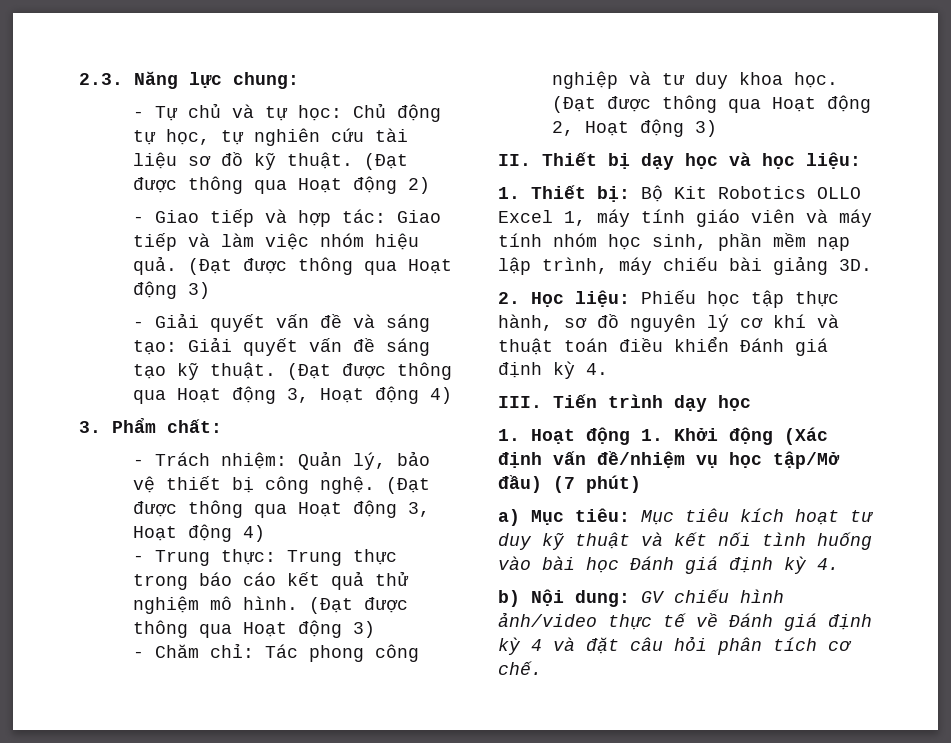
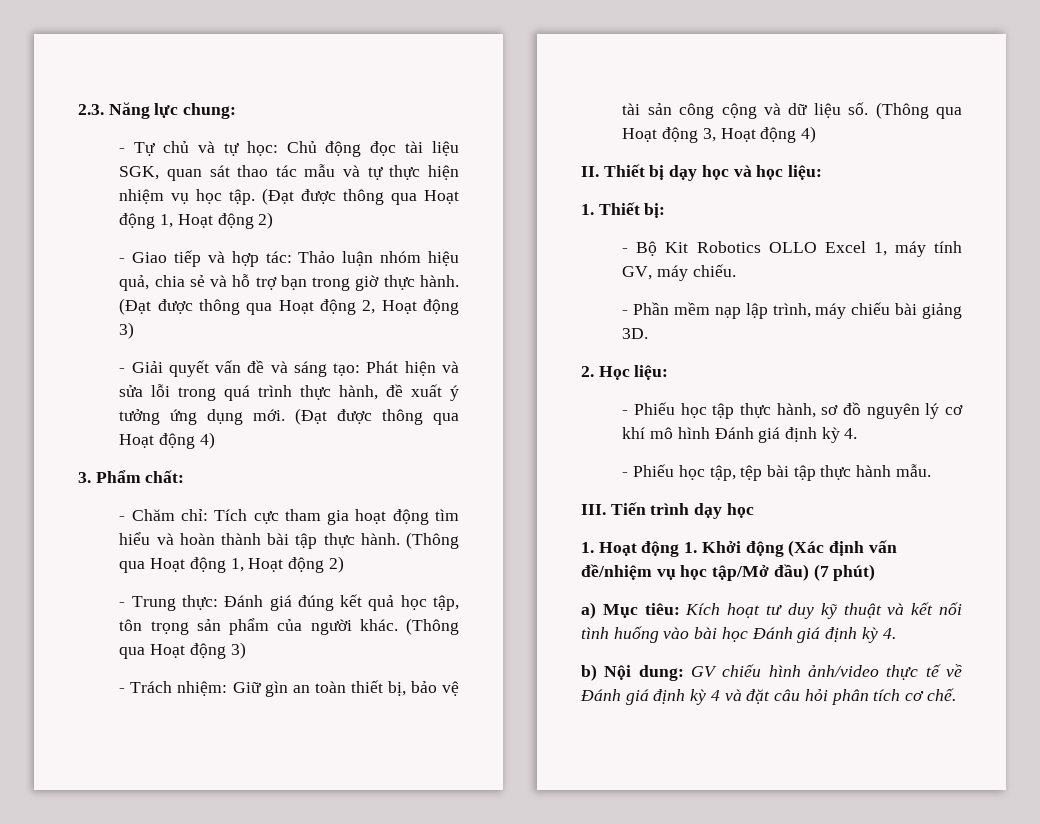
[132,128,408,146] [132,152,408,170] [132,176,397,194] tự học, tự nghiên cứu tài liệu sơ đồ kỹ thuật. (Đạt được thông qua Hoạt động -> [370,141,460,156] [119,164,459,181] [119,188,459,205] [119,213,254,229] đọc tài liệu SGK, quan sát thao tác mẫu và tự thực hiện nhiệm vụ học tập. (Đạt được thông qua Hoạt động 1, Hoạt động
[396,210,441,223] [132,233,419,251] [132,256,452,275] [132,281,177,299] Giao tiếp và làm việc nhóm hiệu quả. (Đạt được thông qua Hoạt động -> [298,251,460,266] [119,274,459,291] [119,298,459,315] Thảo luận nhóm hiệu quả, chia sẻ và hỗ trợ bạn trong giờ thực hành. (Đạt được thông qua Hoạt động 2, Hoạt động
[187,337,430,356] [132,362,452,380] [132,386,419,404] Giải quyết vấn đề sáng tạo kỹ thuật. (Đạt được thông qua Hoạt động 3, Hoạt động -> [366,361,459,376] [119,384,459,401] [119,408,460,425] [119,433,196,449] Phát hiện và sửa lỗi trong quá trình thực hành, đề xuất ý tưởng ứng dụng mới. (Đạt được thông qua Hoạt động
[154,451,430,470] [132,476,430,494] [132,500,430,518] [132,524,265,542] [132,549,397,566] [132,571,409,590] [132,596,408,614] [132,620,375,638] [132,643,419,662] [551,71,838,89] [551,95,871,113] [551,119,717,137] Trách nhiệm: Quản lý, bảo vệ thiết bị công nghệ. (Đạt được thông qua Hoạt động 3, Hoạt động 4) // - Trung thực: Trung thực trong báo cáo kết quả thử nghiệm mô hình. (Đạt được thông qua Hoạt động 3) // - Chăm chỉ: Tác phong công nghiệp và tư duy khoa học. (Đạt được thông qua Hoạt động 2, Hoạt động 3) -> [131,509,460,525] [119,532,459,549] [119,556,344,573] [119,594,460,611] [119,618,459,635] [119,642,246,659] [119,680,459,697] [622,102,962,119] [622,126,816,143] Chăm chỉ: Tích cực tham gia hoạt động tìm hiểu và hoàn thành bài tập thực hành. (Thông qua Hoạt động 1, Hoạt động 2) // - Trung thực: Đánh giá đúng kết quả học tập, tôn trọng sản phẩm của người khác. (Thông qua Hoạt động 3) // - Trách nhiệm: Giữ gìn an toàn thiết bị, bảo vệ tài sản công cộng và dữ liệu số. (Thông qua Hoạt động 3, Hoạt động 4)
(630, 194) none -> [622,248,629,253] // -
[696,209,872,227] [498,233,762,251] giáo viên và máy tính nhóm học sinh, phần -> [622,264,736,281] [622,302,670,315] GV, máy chiếu. // - Phần
(630, 298) none -> [622,410,629,415] // -
[817,314,839,328] [498,336,828,356] [498,361,608,379] và thuật toán điều khiển Đánh giá định kỳ 4. -> [650,427,858,443] [622,464,931,481] mô hình Đánh giá định kỳ 4. // - Phiếu học tập, tệp bài tập thực hành mẫu.
[641,508,784,525] Mục tiêu kích -> [685,603,721,615] Kích

